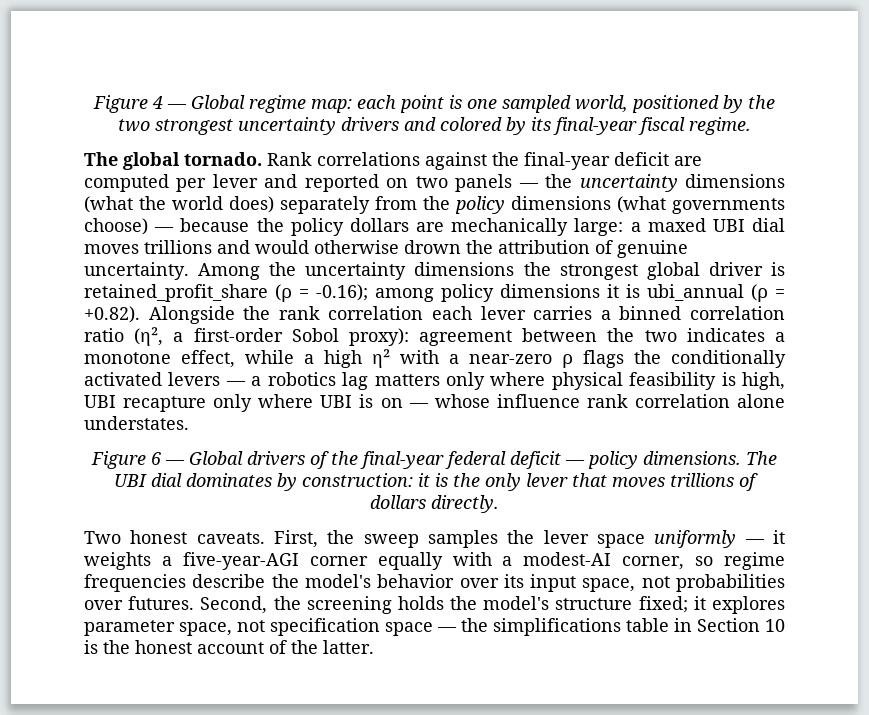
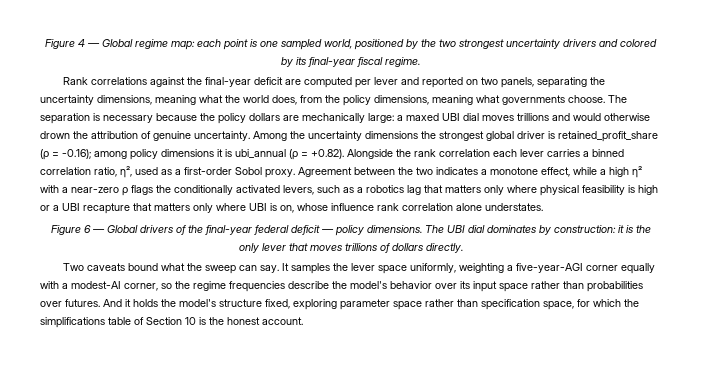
[84,152,262,170] The global tornado. -> (420, 62) none
[455,174,785,192] [84,196,785,214] [84,218,175,235] panels — the uncertainty dimensions (what the world does) separately from the policy dimensions (what governments choose) — -> [500,77,605,88] [40,95,627,106] [40,113,153,124] panels, separating the uncertainty dimensions, meaning what the world does, from the policy dimensions, meaning what governments choose. The separation is necessary
[84,327,164,346] ratio (η², -> [94,166,172,178] ratio, η², used as
[348,328,513,346] proxy): agreement -> [265,167,352,178] proxy. Agreement
[168,372,246,386] levers — -> [283,185,354,195] levers, such as
(369, 381) none -> [424,185,443,193] that
[741,372,785,390] [84,395,207,412] high, UBI recapture -> [638,185,658,195] [40,203,190,214] high or a UBI recapture that matters
[380,398,429,408] on — -> [280,205,294,213] on,
[130,530,786,548] [84,552,151,570] honest caveats. First, the sweep samples the lever space uniformly — it weights -> [86,263,504,274] caveats bound what the sweep can say. It samples the lever space uniformly, weighting
(714, 561) none -> [175,281,190,289] the
[582,574,785,592] [84,596,785,614] [84,618,457,636] space, not probabilities over futures. Second, the screening holds the model's structure fixed; it explores parameter space, not specification space — -> [499,281,643,292] [40,299,621,310] space rather than probabilities over futures. And it holds the model's structure fixed, exploring parameter space rather than specification space, for which
[674,618,692,632] in -> [134,317,144,325] of
[197,640,374,654] account of the latter. -> [262,317,303,325] account.

